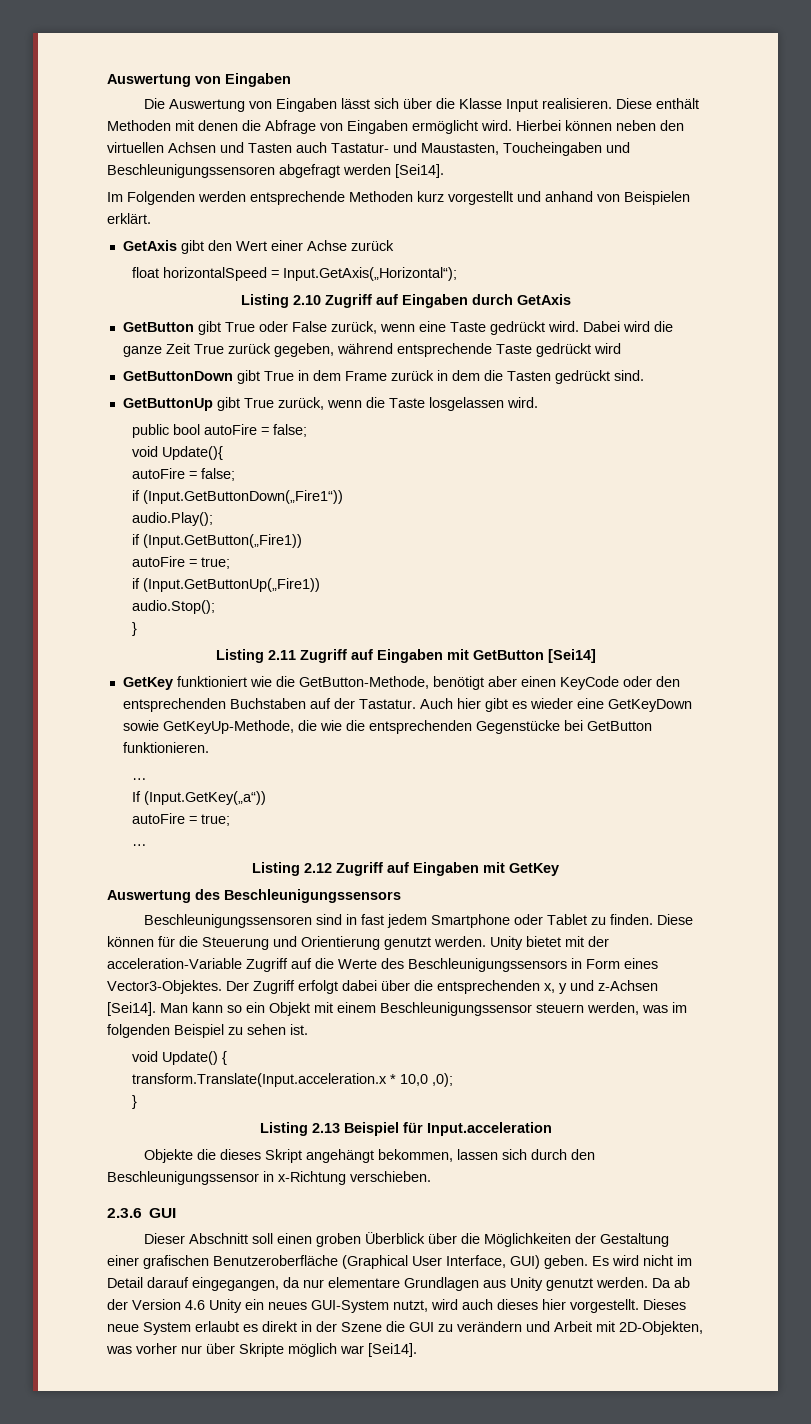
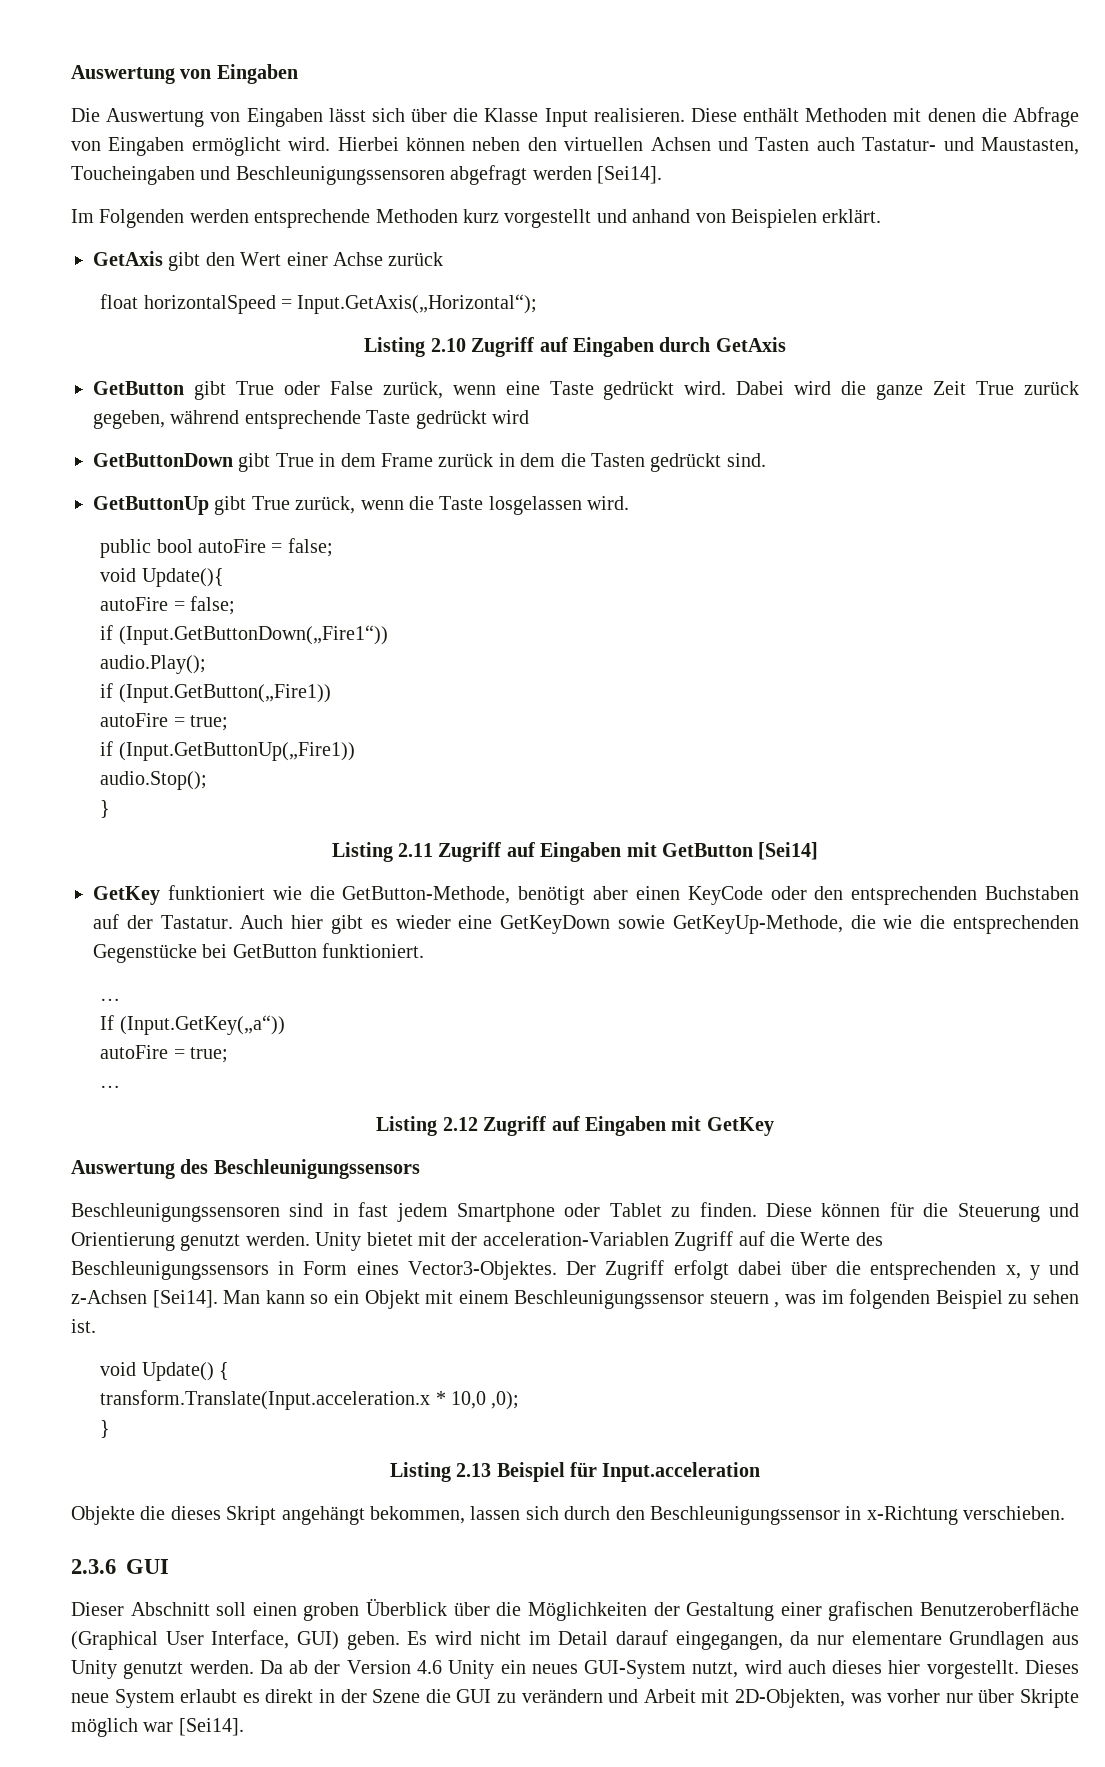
[122,742,209,753] funktionieren. -> [322,943,425,958] funktioniert.
[107,958,242,969] acceleration-Variable -> [482,1232,669,1246] acceleration-Variablen
[587,1002,639,1015] werden, -> [774,1302,780,1308] ,

